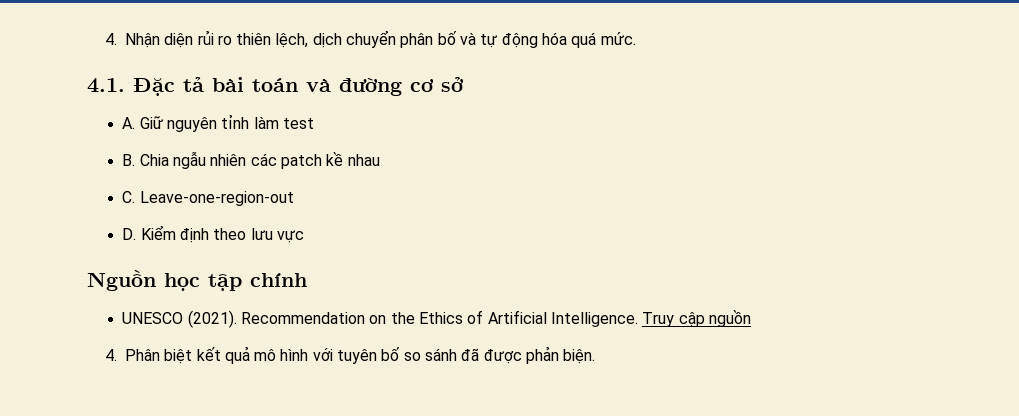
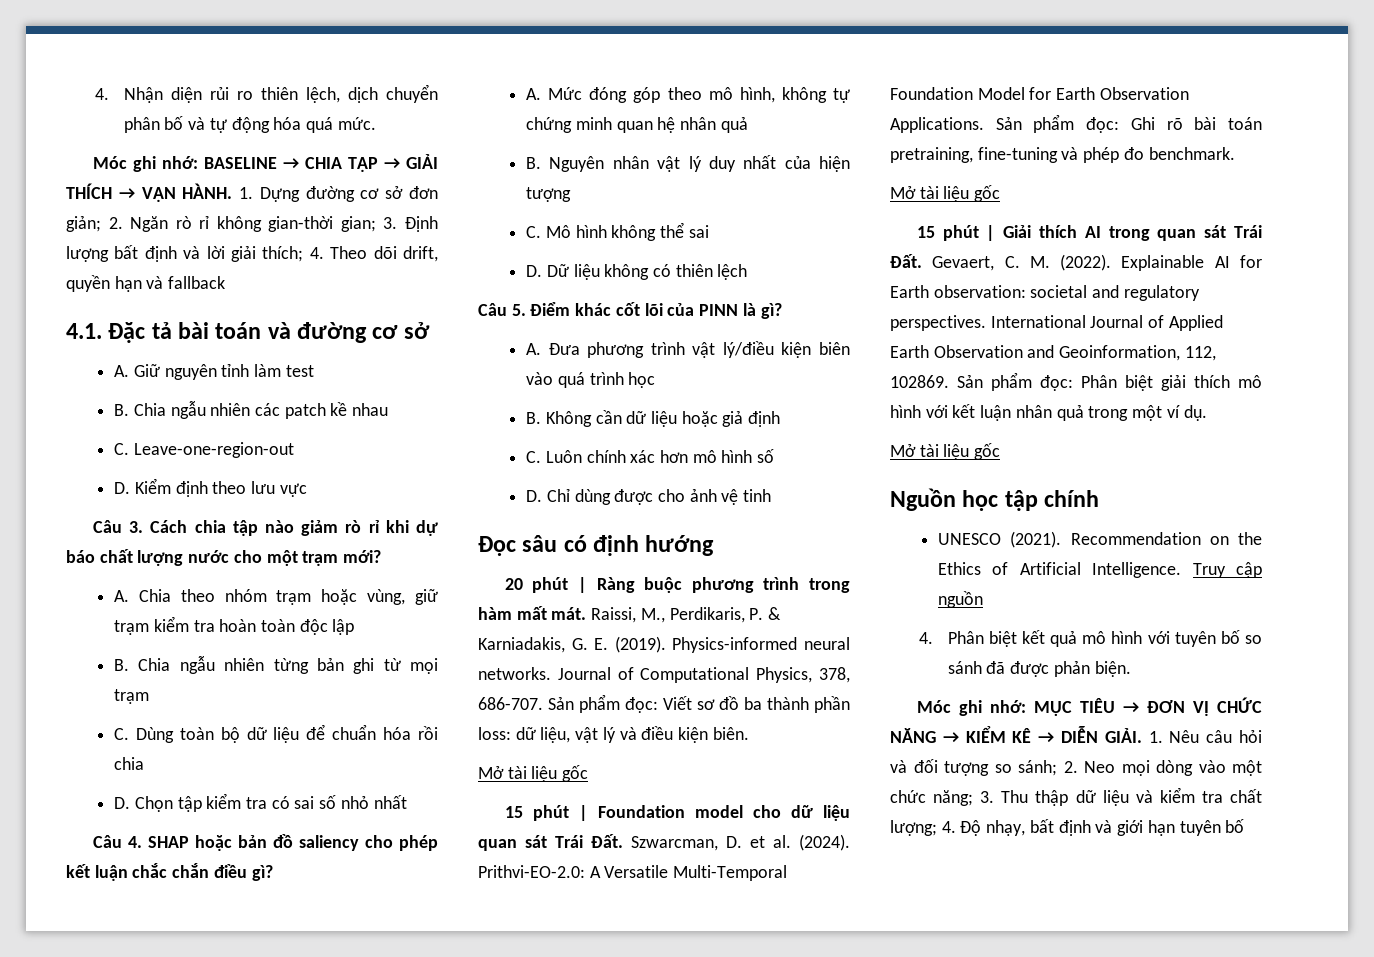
(636, 38) none -> [92,154,438,172] [66,183,438,202] [66,216,438,232] [66,245,438,262] [66,275,226,292] // Móc ghi nhớ: BASELINE → CHIA TẬP → GIẢI THÍCH → VẬN HÀNH. 1. Dựng đường cơ sở đơn giản; 2. Ngăn rò rỉ không gian-thời gian; 3. Định lượng bất định và lời giải thích; 4. Theo dõi drift, quyền hạn và fallback
(305, 236) none -> [92,520,438,536] [66,549,382,566] [114,589,438,605] [114,616,355,635] [114,656,439,674] [114,689,150,704] [114,724,439,743] [114,757,145,770] [114,793,407,812] [92,834,438,851] [66,863,273,881] [526,87,850,103] [526,117,748,133] [526,155,851,172] [526,187,572,202] [526,222,709,241] [526,264,748,280] [478,302,782,319] [526,341,850,358] [526,372,656,388] [526,410,781,427] [526,449,775,463] [526,489,772,505] [478,535,715,556] [504,577,850,593] [478,606,782,623] [478,636,850,653] [478,667,850,683] [478,694,850,713] [478,726,749,743] [478,765,589,782] [504,805,850,821] [478,834,850,851] [478,865,788,881] [890,87,1189,100] [890,114,1262,133] [890,147,1235,163] [890,185,1001,202] [916,225,1262,241] [890,254,1262,271] [890,285,1200,301] [890,315,1223,331] [890,345,1216,361] [890,372,1262,391] [890,404,1207,421] [890,443,1001,460] // Câu 3. Cách chia tập nào giảm rò rỉ khi dự báo chất lượng nước cho một trạm mới? // A. Chia theo nhóm trạm hoặc vùng, giữ trạm kiểm tra hoàn toàn độc lập // B. Chia ngẫu nhiên từng bản ghi từ mọi trạm // C. Dùng toàn bộ dữ liệu để chuẩn hóa rồi chia // D. Chọn tập kiểm tra có sai số nhỏ nhất // Câu 4. SHAP hoặc bản đồ saliency cho phép kết luận chắc chắn điều gì? // A. Mức đóng góp theo mô hình, không tự chứng minh quan hệ nhân quả // B. Nguyên nhân vật lý duy nhất của hiện tượng // C. Mô hình không thể sai // D. Dữ liệu không có thiên lệch // Câu 5. Điểm khác cốt lõi của PINN là gì? // A. Đưa phương trình vật lý/điều kiện biên vào quá trình học // B. Không cần dữ liệu hoặc giả định // C. Luôn chính xác hơn mô hình số // D. Chỉ dùng được cho ảnh vệ tinh // Đọc sâu có định hướng // 20 phút | Ràng buộc phương trình trong hàm mất mát. Raissi, M., Perdikaris, P. & Karniadakis, G. E. (2019). Physics-informed neural networks. Journal of Computational Physics, 378, 686-707. Sản phẩm đọc: Viết sơ đồ ba thành phần loss: dữ liệu, vật lý và điều kiện biên. // Mở tài liệu gốc // 15 phút | Foundation model cho dữ liệu quan sát Trái Đất. Szwarcman, D. et al. (2024). Prithvi-EO-2.0: A Versatile Multi-Temporal Foundation Model for Earth Observation Applications. Sản phẩm đọc: Ghi rõ bài toán pretraining, fine-tuning và phép đo benchmark. // Mở tài liệu gốc // 15 phút | Giải thích AI trong quan sát Trái Đất. Gevaert, C. M. (2022). Explainable AI for Earth observation: societal and regulatory perspectives. International Journal of Applied Earth Observation and Geoinformation, 112, 102869. Sản phẩm đọc: Phân biệt giải thích mô hình với kết luận nhân quả trong một ví dụ. // Mở tài liệu gốc
(596, 356) none -> [916,697,1262,716] [890,726,1262,743] [890,759,1262,776] [890,787,1262,806] [890,819,1245,836] // Móc ghi nhớ: MỤC TIÊU → ĐƠN VỊ CHỨC NĂNG → KIỂM KÊ → DIỄN GIẢI. 1. Nêu câu hỏi và đối tượng so sánh; 2. Neo mọi dòng vào một chức năng; 3. Thu thập dữ liệu và kiểm tra chất lượng; 4. Độ nhạy, bất định và giới hạn tuyên bố

